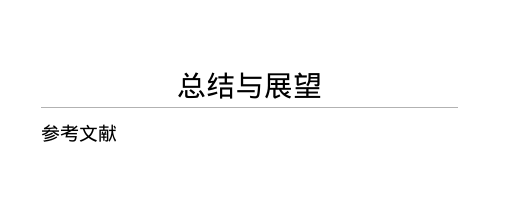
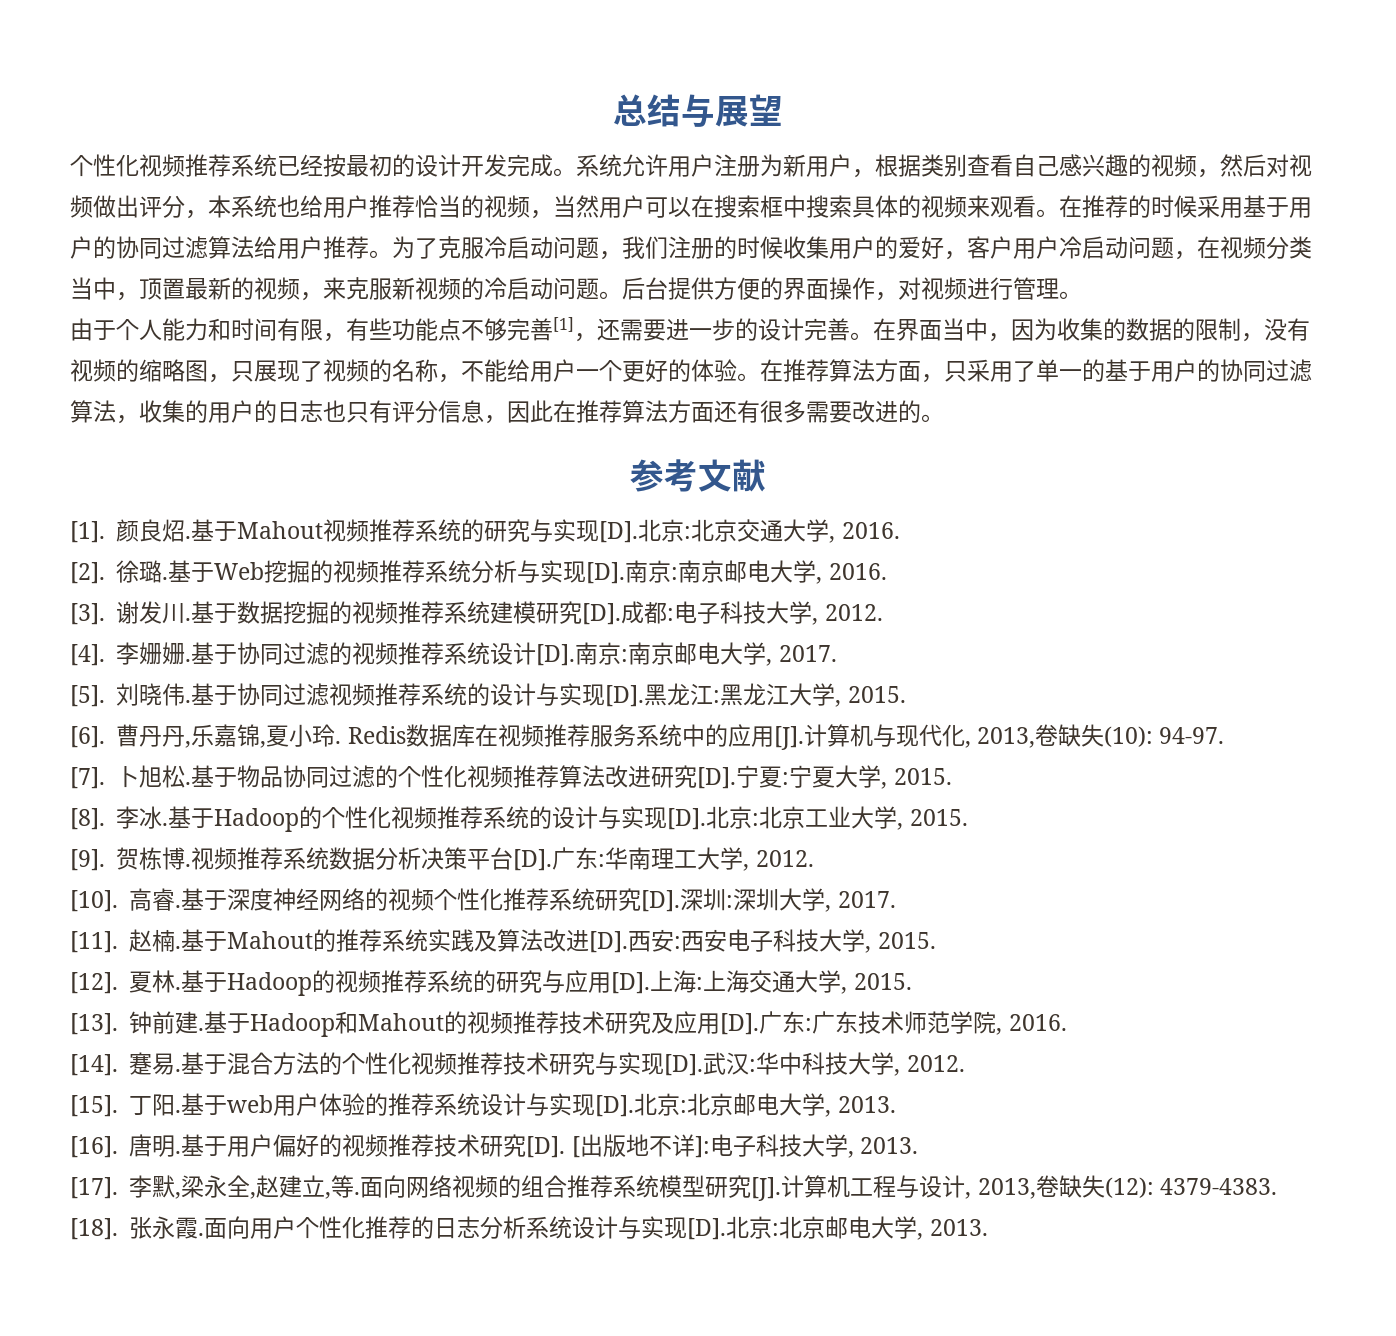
[41,124,117,142] 参考文献 -> [70,154,1312,178] [70,195,1312,219] [70,236,1312,260] [70,277,1082,301] [70,317,574,342] [574,318,1310,342] [70,359,1312,383] [70,400,944,424] [630,459,766,492] [70,519,900,543] [70,560,887,584] [70,601,883,625] [70,642,837,666] [70,683,906,707] [70,724,1225,750] [70,765,952,789] [70,806,968,832] [70,847,814,871] [70,888,896,912] [70,929,936,953] [70,970,912,996] [70,1011,1067,1037] [70,1052,965,1076] [70,1093,896,1117] [70,1134,918,1158] [70,1175,1277,1201] [70,1216,988,1240] 个性化视频推荐系统已经按最初的设计开发完成。系统允许用户注册为新用户，根据类别查看自己感兴趣的视频，然后对视频做出评分，本系统也给用户推荐恰当的视频，当然用户可以在搜索框中搜索具体的视频来观看。在推荐的时候采用基于用户的协同过滤算法给用户推荐。为了克服冷启动问题，我们注册的时候收集用户的爱好，客户用户冷启动问题，在视频分类当中，顶置最新的视频，来克服新视频的冷启动问题。后台提供方便的界面操作，对视频进行管理。 // 由于个人能力和时间有限，有些功能点不够完善[1]，还需要进一步的设计完善。在界面当中，因为收集的数据的限制，没有视频的缩略图，只展现了视频的名称，不能给用户一个更好的体验。在推荐算法方面，只采用了单一的基于用户的协同过滤算法，收集的用户的日志也只有评分信息，因此在推荐算法方面还有很多需要改进的。 // 参考文献 // [1].颜良炤.基于Mahout视频推荐系统的研究与实现[D].北京:北京交通大学, 2016. // [2].徐璐.基于Web挖掘的视频推荐系统分析与实现[D].南京:南京邮电大学, 2016. // [3].谢发川.基于数据挖掘的视频推荐系统建模研究[D].成都:电子科技大学, 2012. // [4].李姗姗.基于协同过滤的视频推荐系统设计[D].南京:南京邮电大学, 2017. // [5].刘晓伟.基于协同过滤视频推荐系统的设计与实现[D].黑龙江:黑龙江大学, 2015. // [6].曹丹丹,乐嘉锦,夏小玲. Redis数据库在视频推荐服务系统中的应用[J].计算机与现代化, 2013,卷缺失(10): 94-97. // [7].卜旭松.基于物品协同过滤的个性化视频推荐算法改进研究[D].宁夏:宁夏大学, 2015. // [8].李冰.基于Hadoop的个性化视频推荐系统的设计与实现[D].北京:北京工业大学, 2015. // [9].贺栋博.视频推荐系统数据分析决策平台[D].广东:华南理工大学, 2012. // [10].高睿.基于深度神经网络的视频个性化推荐系统研究[D].深圳:深圳大学, 2017. // [11].赵楠.基于Mahout的推荐系统实践及算法改进[D].西安:西安电子科技大学, 2015. // [12].夏林.基于Hadoop的视频推荐系统的研究与应用[D].上海:上海交通大学, 2015. // [13].钟前建.基于Hadoop和Mahout的视频推荐技术研究及应用[D].广东:广东技术师范学院, 2016. // [14].蹇易.基于混合方法的个性化视频推荐技术研究与实现[D].武汉:华中科技大学, 2012. // [15].丁阳.基于web用户体验的推荐系统设计与实现[D].北京:北京邮电大学, 2013. // [16].唐明.基于用户偏好的视频推荐技术研究[D]. [出版地不详]:电子科技大学, 2013. // [17].李默,梁永全,赵建立,等.面向网络视频的组合推荐系统模型研究[J].计算机工程与设计, 2013,卷缺失(12): 4379-4383. // [18].张永霞.面向用户个性化推荐的日志分析系统设计与实现[D].北京:北京邮电大学, 2013.

